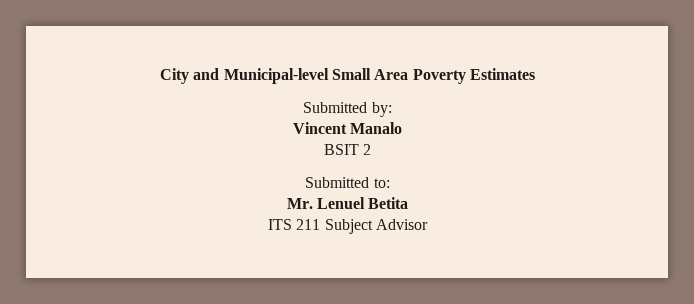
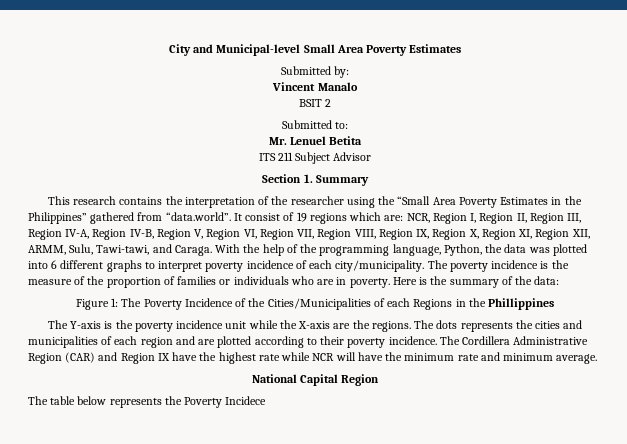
(428, 224) none -> [262,174,369,186] [47,196,582,208] [28,212,582,224] [28,229,590,240] [28,244,587,256] [28,260,569,272] [28,276,560,288] [75,298,555,310] [47,320,583,332] [28,336,589,348] [28,352,598,364] [251,374,380,386] [28,396,267,408] // Section 1. Summary // This research contains the interpretation of the researcher using the “Small Area Poverty Estimates in the Philippines” gathered from “data.world”. It consist of 19 regions which are: NCR, Region I, Region II, Region III, Region IV-A, Region IV-B, Region V, Region VI, Region VII, Region VIII, Region IX, Region X, Region XI, Region XII, ARMM, Sulu, Tawi-tawi, and Caraga. With the help of the programming language, Python, the data was plotted into 6 different graphs to interpret poverty incidence of each city/municipality. The poverty incidence is the measure of the proportion of families or individuals who are in poverty. Here is the summary of the data: // Figure 1: The Poverty Incidence of the Cities/Municipalities of each Regions in the Phillippines // The Y-axis is the poverty incidence unit while the X-axis are the regions. The dots represents the cities and municipalities of each region and are plotted according to their poverty incidence. The Cordillera Administrative Region (CAR) and Region IX have the highest rate while NCR will have the minimum rate and minimum average. // National Capital Region // The table below represents the Poverty Incidece

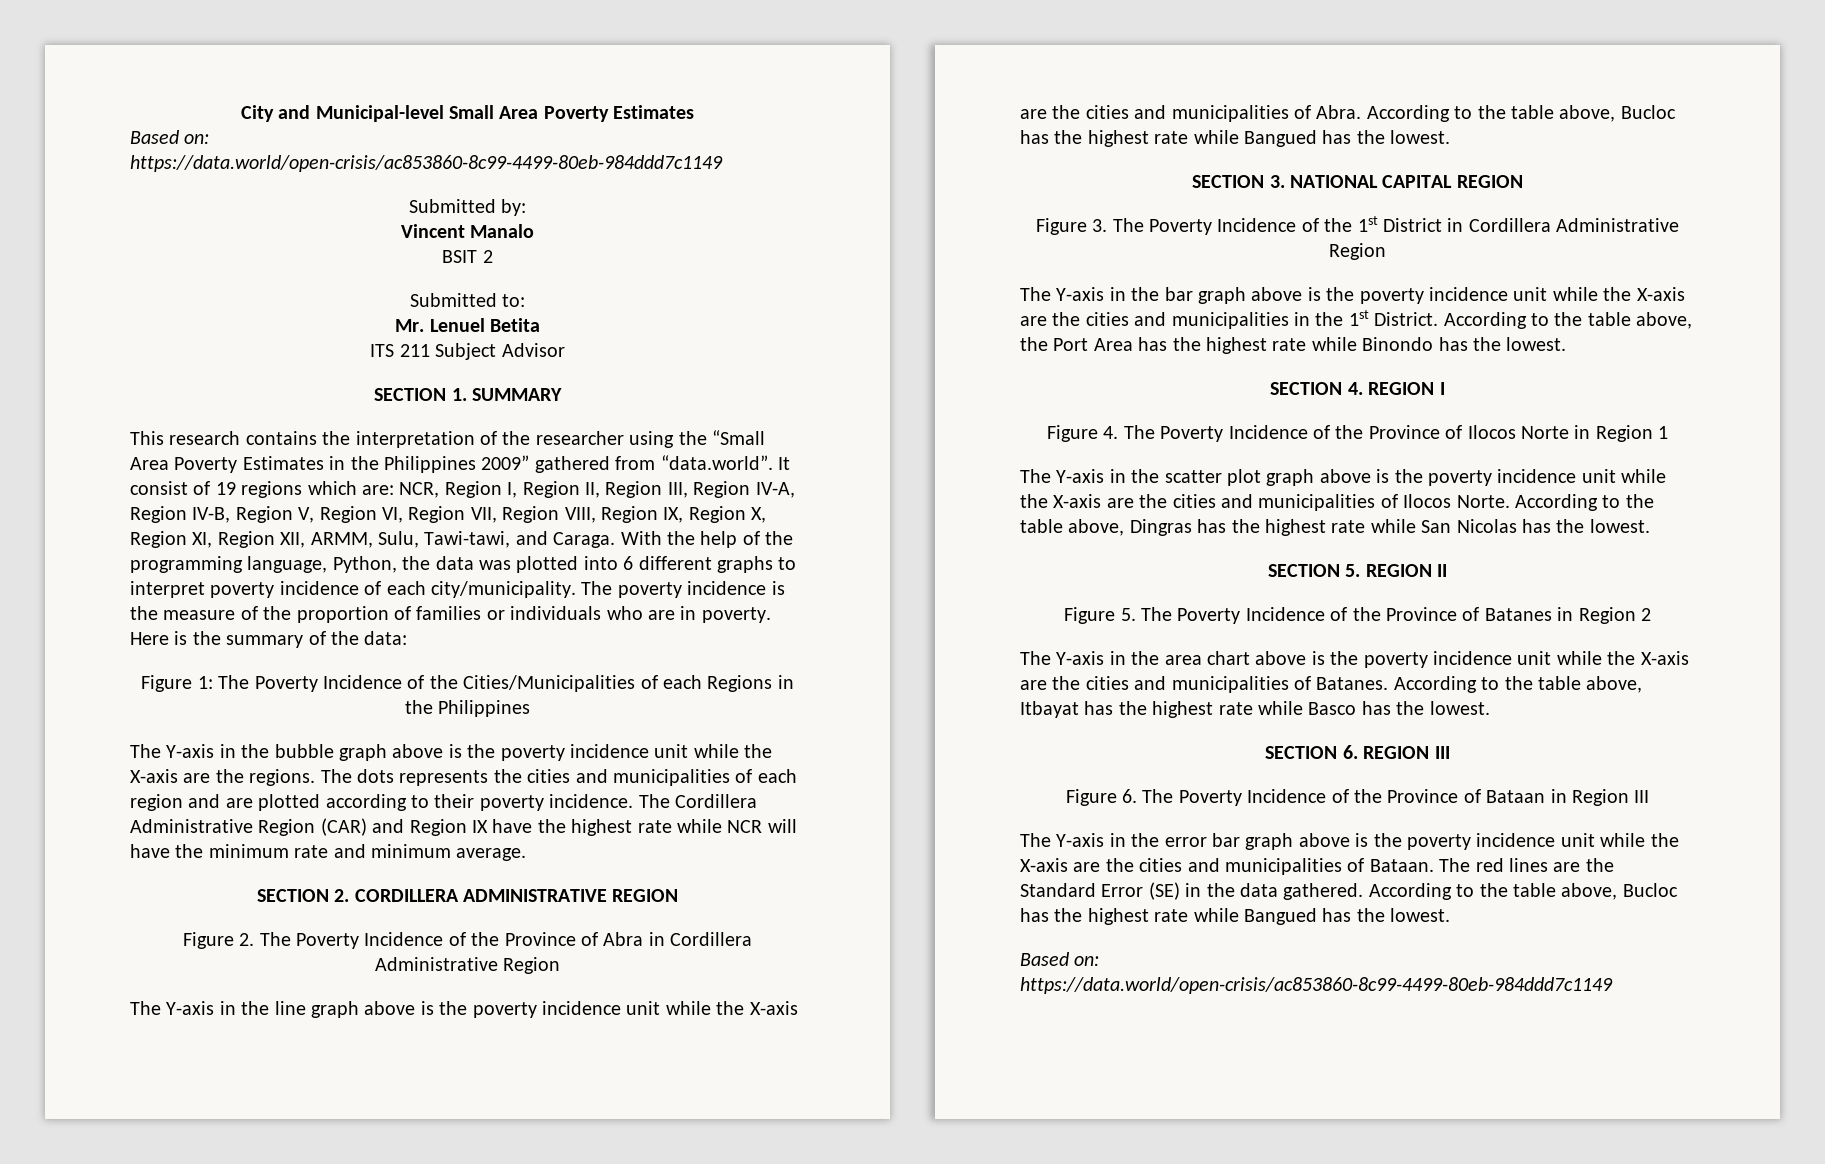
(462, 48) none -> [130,130,210,144] [130,155,723,172] // Based on: https://data.world/open-crisis/ac853860-8c99-4499-80eb-984ddd7c1149
[262,174,369,186] Section 1. Summary -> [374,388,562,401] SECTION 1. SUMMARY
[28,212,87,224] Philippines” -> [384,455,530,473] Philippines 2009”
[488,298,555,310] [47,320,102,329] Phillippines // The Y-axis -> [438,700,531,717] [130,744,444,761] Philippines // The Y-axis in the bubble graph above
[251,374,380,386] [28,396,267,408] National Capital Region // The table below represents the Poverty Incidece -> [256,889,679,902] [182,932,753,949] [374,957,561,974] [130,1001,798,1018] [1020,105,1676,122] [1020,130,1451,147] [1192,175,1523,188] [1035,216,1680,235] [1329,243,1386,260] [1020,287,1685,304] [1020,310,1693,329] [1020,337,1567,354] [1270,382,1445,395] [1046,425,1669,442] [1020,469,1667,486] [1020,494,1654,511] [1020,519,1650,536] [1267,564,1448,577] [1064,607,1651,624] [1020,651,1689,668] [1020,676,1643,693] [1020,701,1490,718] [1265,745,1450,759] [1065,789,1650,806] [1020,833,1679,850] [1020,858,1614,875] [1020,882,1678,900] [1020,908,1451,925] [1020,952,1100,966] [1020,977,1613,994] SECTION 2. CORDILLERA ADMINISTRATIVE REGION // Figure 2. The Poverty Incidence of the Province of Abra in Cordillera Administrative Region // The Y-axis in the line graph above is the poverty incidence unit while the X-axis are the cities and municipalities of Abra. According to the table above, Bucloc has the highest rate while Bangued has the lowest. // SECTION 3. NATIONAL CAPITAL REGION // Figure 3. The Poverty Incidence of the 1st District in Cordillera Administrative Region // The Y-axis in the bar graph above is the poverty incidence unit while the X-axis are the cities and municipalities in the 1st District. According to the table above, the Port Area has the highest rate while Binondo has the lowest. // SECTION 4. REGION I // Figure 4. The Poverty Incidence of the Province of Ilocos Norte in Region 1 // The Y-axis in the scatter plot graph above is the poverty incidence unit while the X-axis are the cities and municipalities of Ilocos Norte. According to the table above, Dingras has the highest rate while San Nicolas has the lowest. // SECTION 5. REGION II // Figure 5. The Poverty Incidence of the Province of Batanes in Region 2 // The Y-axis in the area chart above is the poverty incidence unit while the X-axis are the cities and municipalities of Batanes. According to the table above, Itbayat has the highest rate while Basco has the lowest. // SECTION 6. REGION III // Figure 6. The Poverty Incidence of the Province of Bataan in Region III // The Y-axis in the error bar graph above is the poverty incidence unit while the X-axis are the cities and municipalities of Bataan. The red lines are the Standard Error (SE) in the data gathered. According to the table above, Bucloc has the highest rate while Bangued has the lowest. // Based on: https://data.world/open-crisis/ac853860-8c99-4499-80eb-984ddd7c1149

